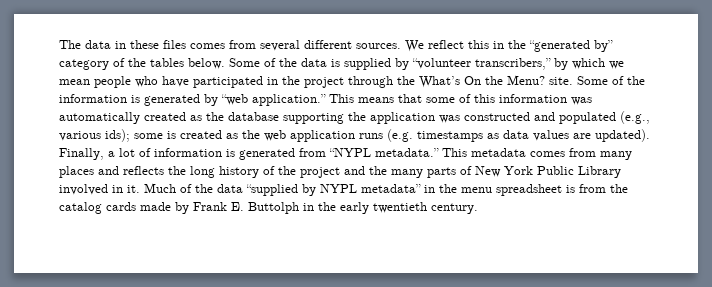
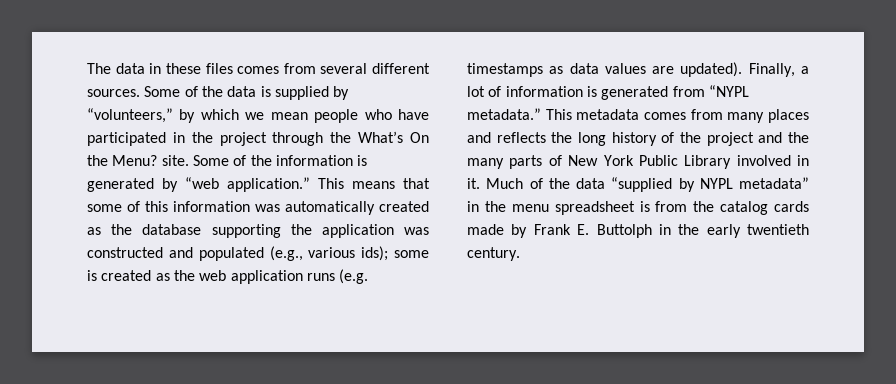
[405,40,613,52] [59,58,225,70] We reflect this in the “generated by” category of the tables below. -> (140, 93) none
[412,58,551,70] “volunteer transcribers,” -> [87,108,173,123] “volunteers,”

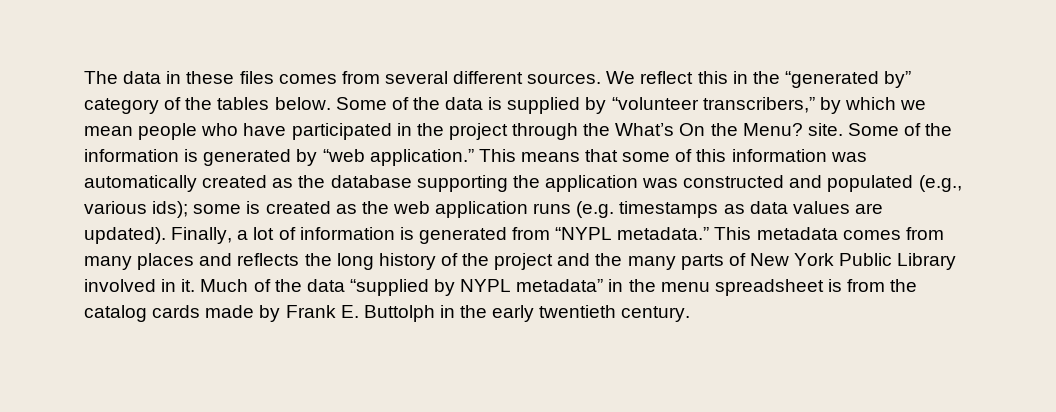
(140, 93) none -> [606,71,912,88] [84,97,331,114] We reflect this in the “generated by” category of the tables below.
[87,108,173,123] “volunteers,” -> [611,97,815,113] “volunteer transcribers,”

